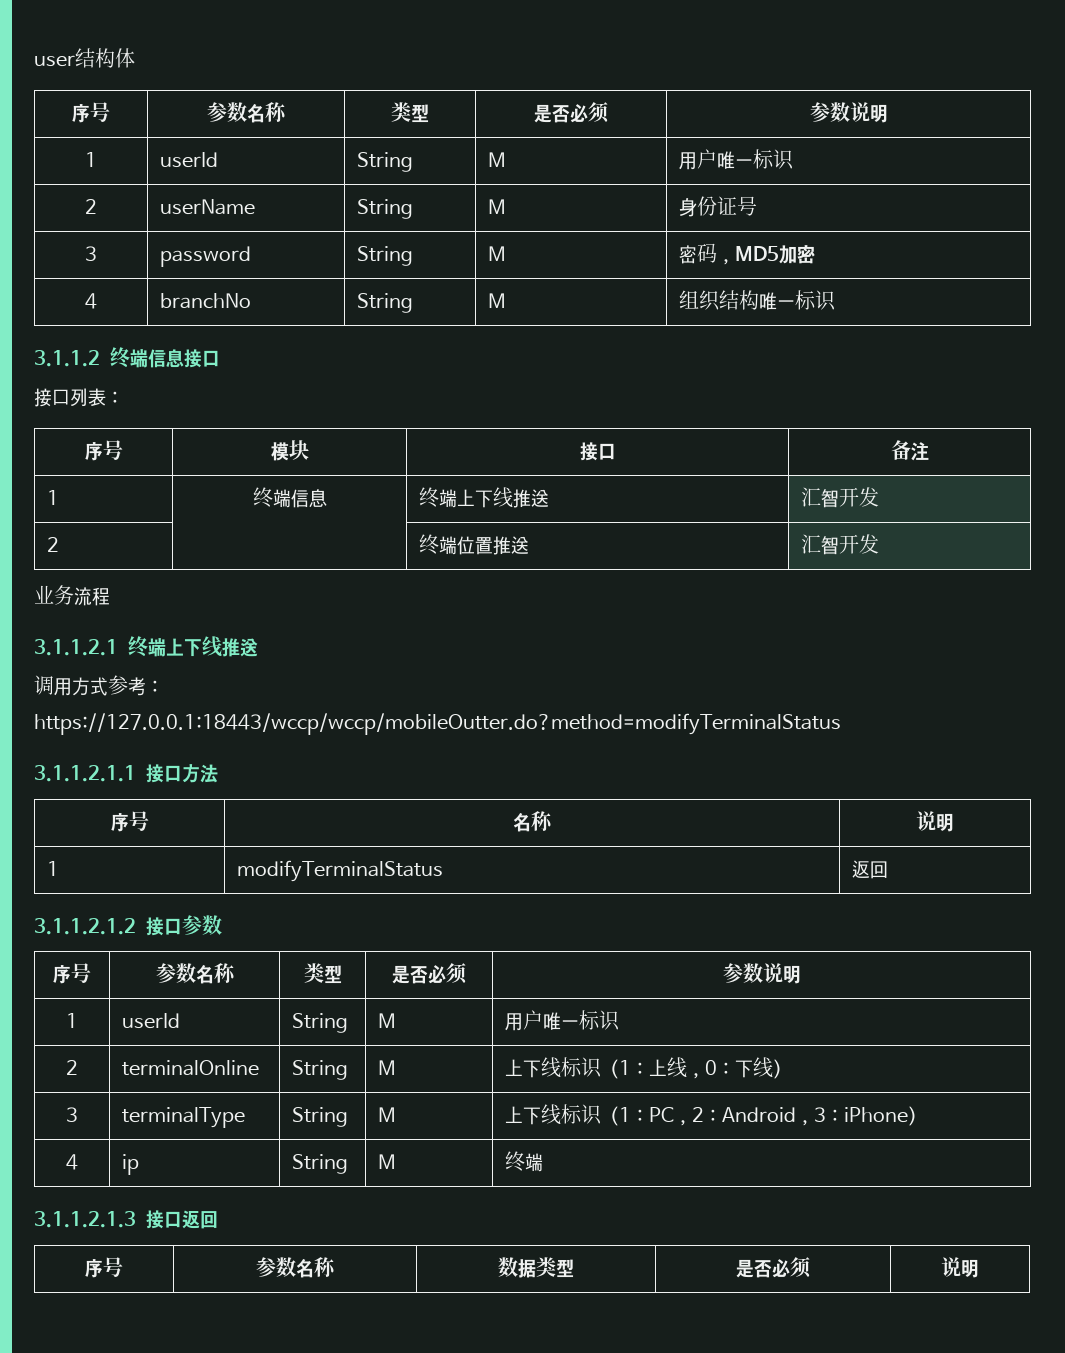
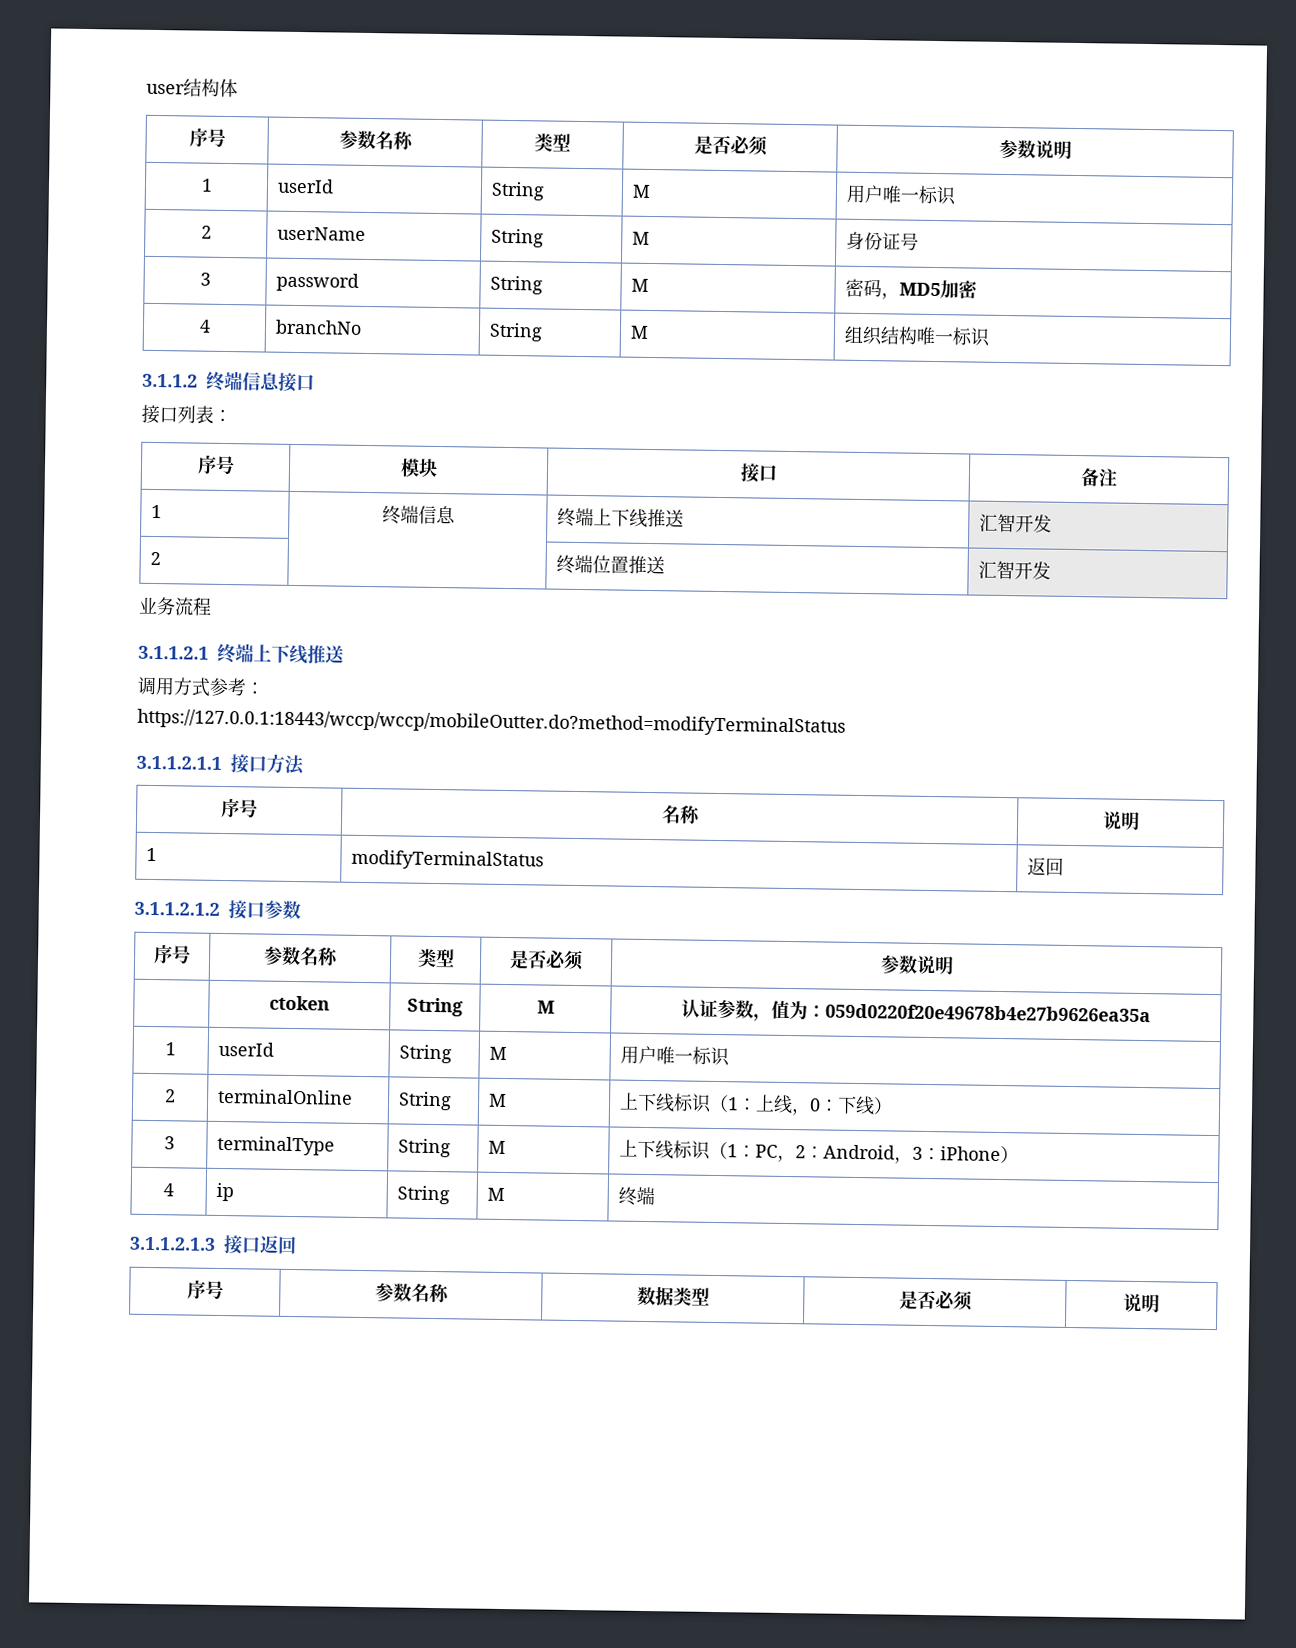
(801, 974) none -> [269,995,330,1011] [407,997,463,1017] [536,1000,555,1014] [681,999,1151,1023] // | ctoken | String | M | 认证参数，值为：059d0220f20e49678b4e27b9626ea35a

